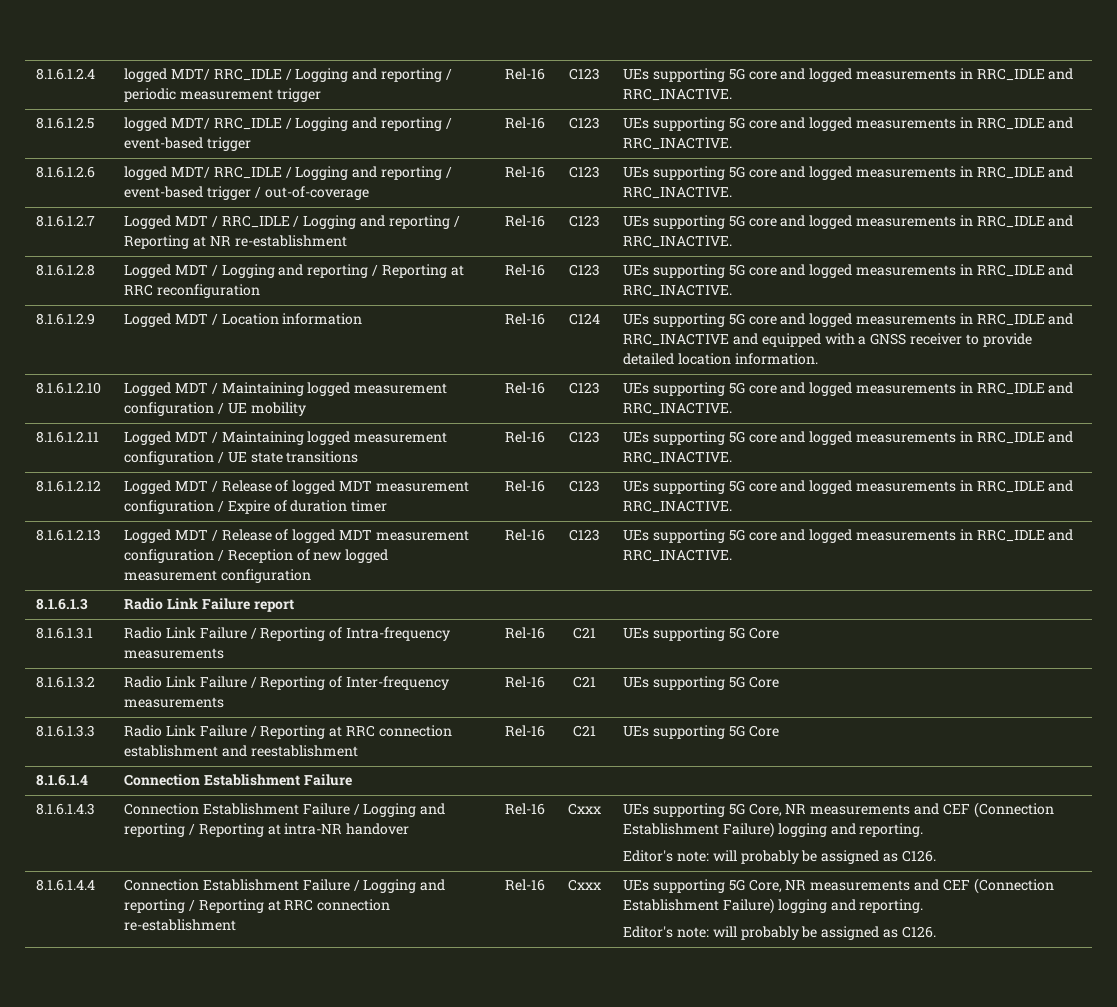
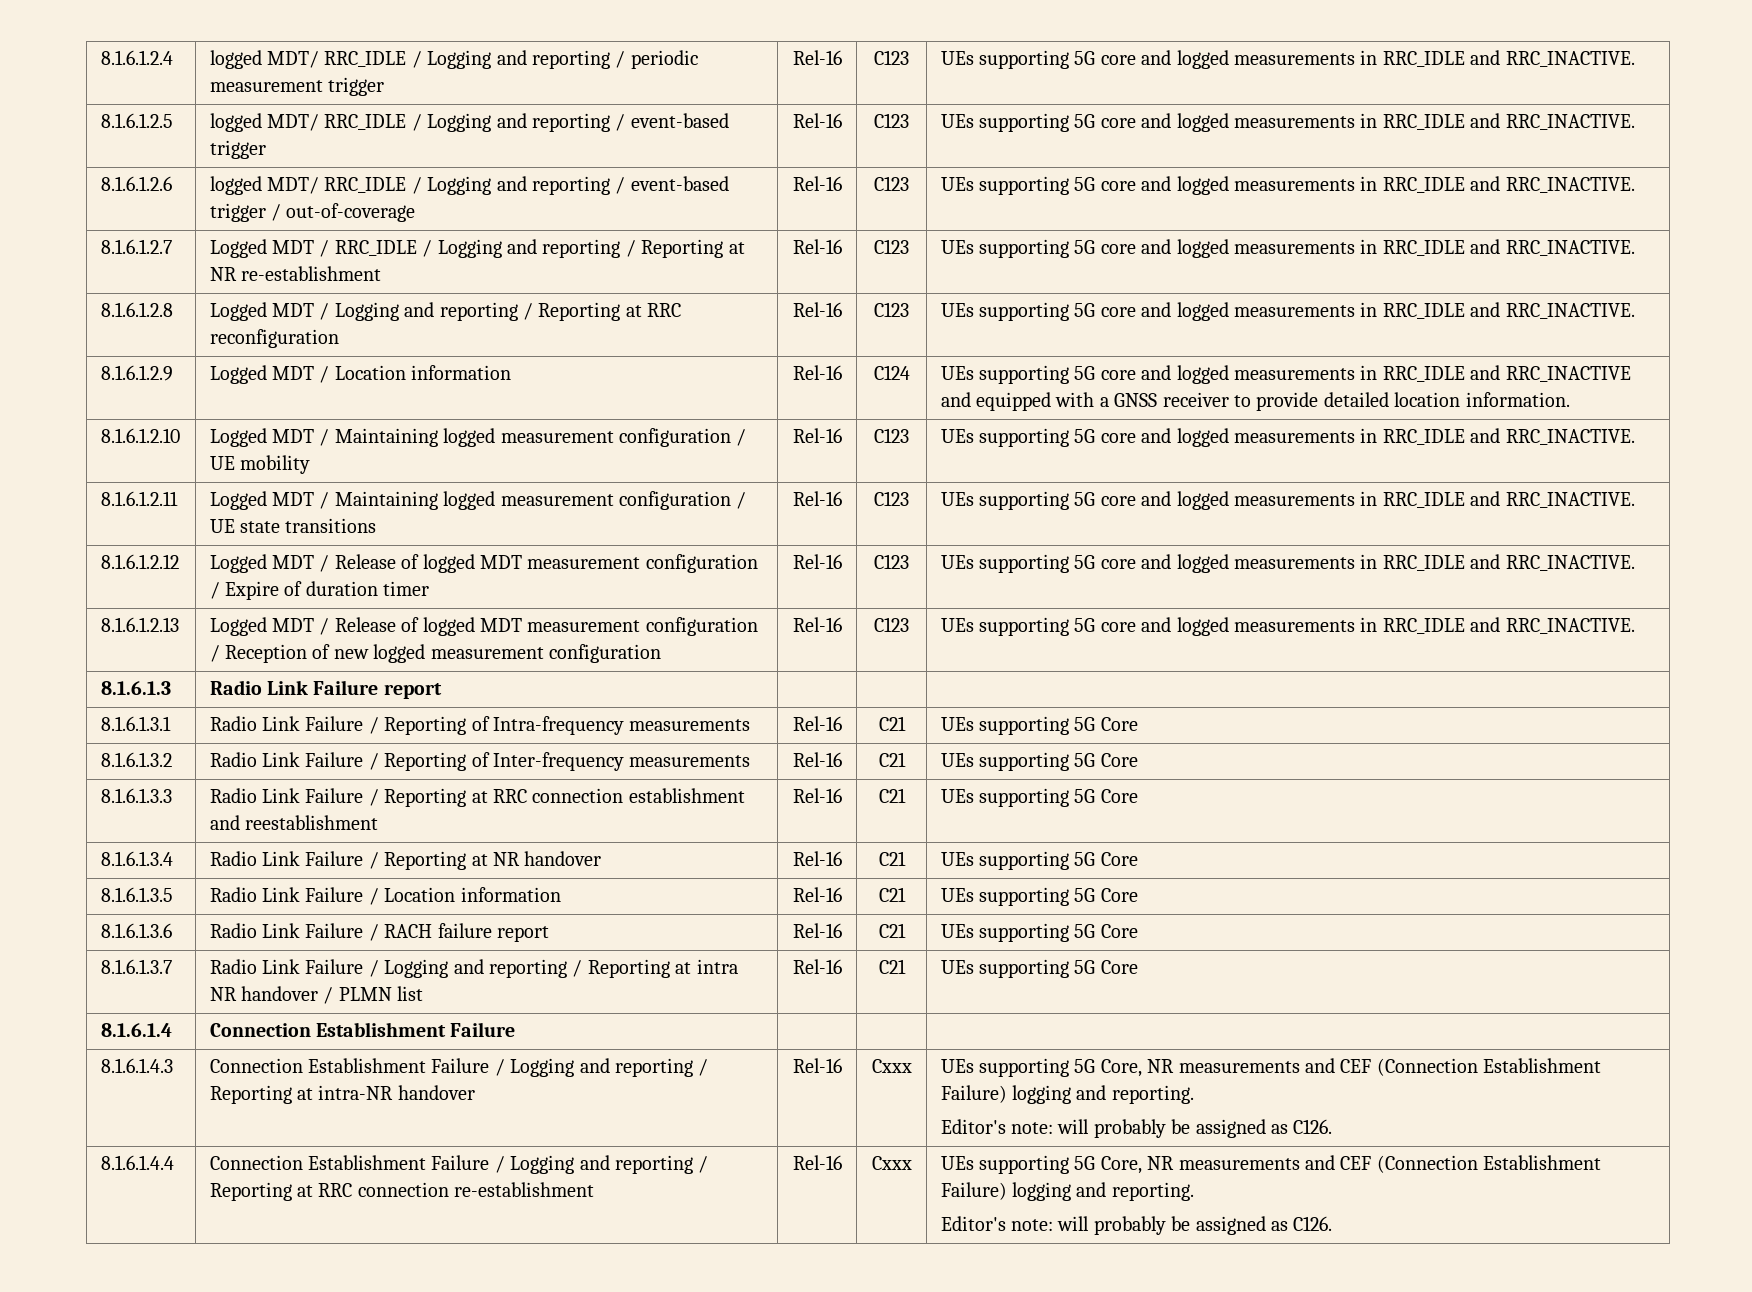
(779, 731) none -> [100,851,173,866] [209,851,602,870] [792,851,842,866] [878,851,906,866] [940,851,1138,870] [100,887,173,902] [209,887,561,905] [792,887,842,902] [878,887,906,902] [940,887,1138,906] [100,923,172,938] [209,923,549,942] [792,923,842,938] [878,923,906,938] [940,923,1138,942] [100,959,172,974] [209,959,738,978] [209,986,424,1004] [792,959,842,974] [878,959,906,974] [940,959,1138,978] // 8.1.6.1.3.4 | Radio Link Failure / Reporting at NR handover | Rel-16 | C21 | UEs supporting 5G Core // 8.1.6.1.3.5 | Radio Link Failure / Location information | Rel-16 | C21 | UEs supporting 5G Core // 8.1.6.1.3.6 | Radio Link Failure / RACH failure report | Rel-16 | C21 | UEs supporting 5G Core // 8.1.6.1.3.7 | Radio Link Failure / Logging and reporting / Reporting at intra NR handover / PLMN list | Rel-16 | C21 | UEs supporting 5G Core

